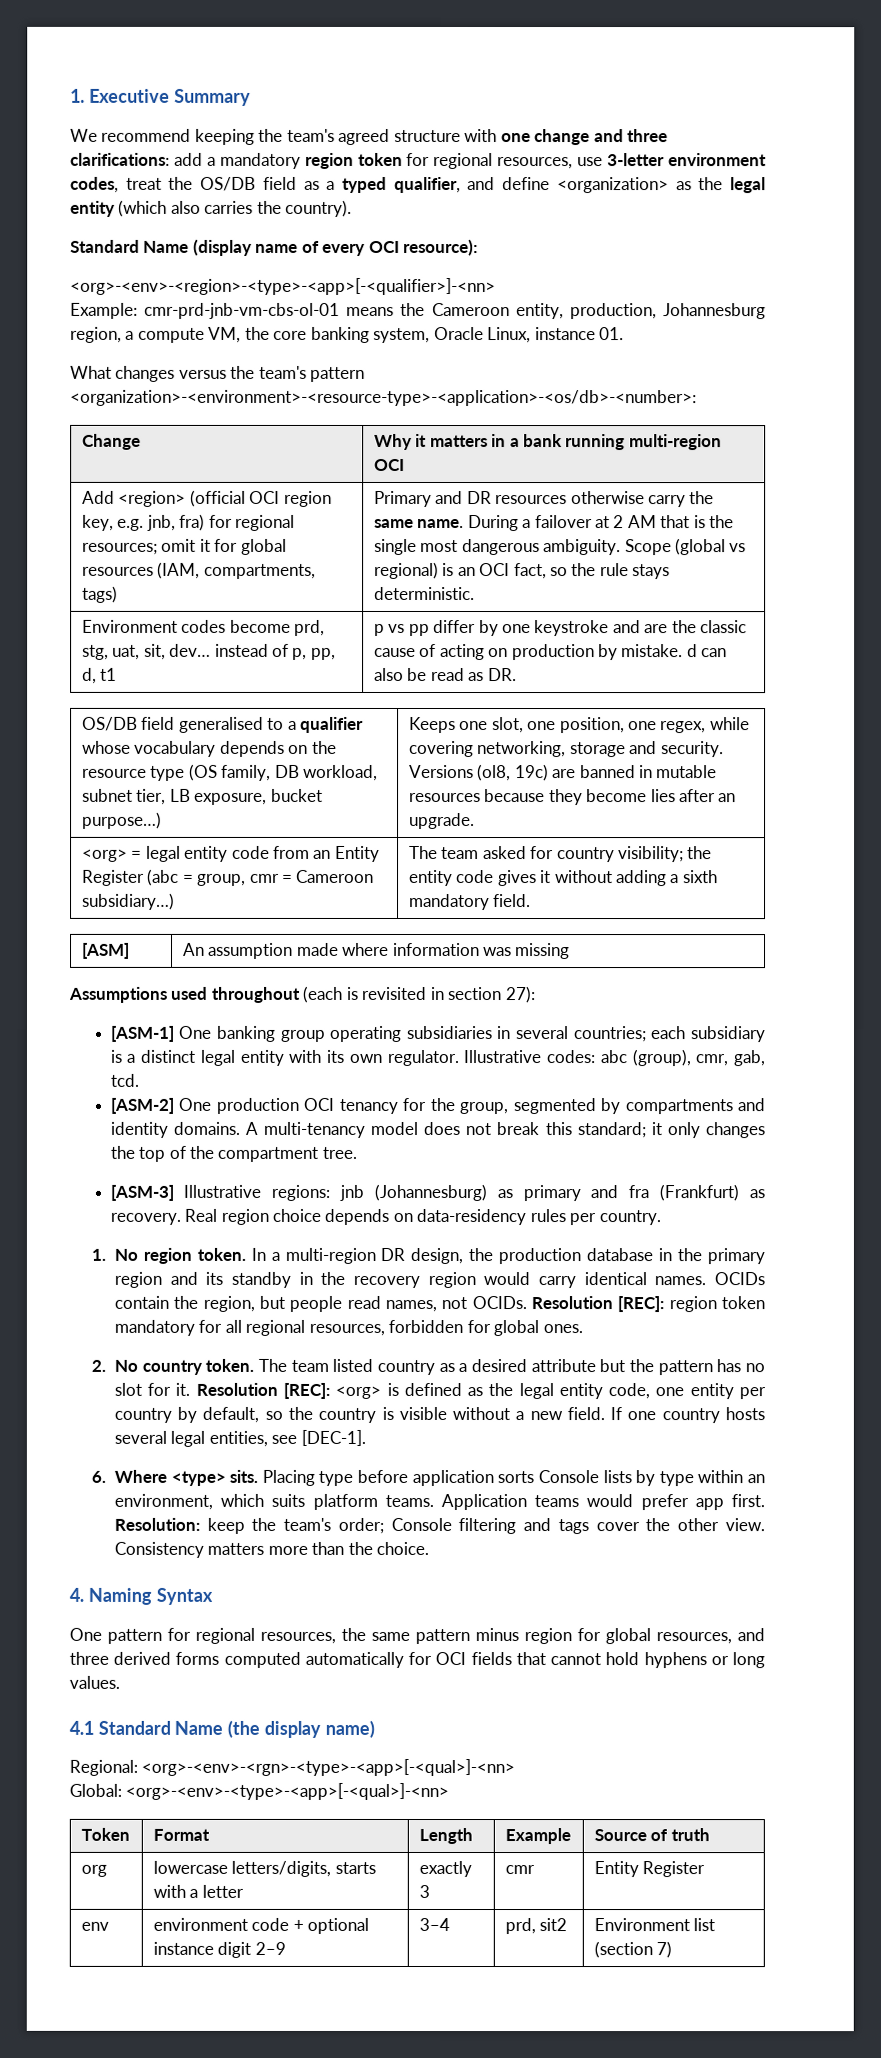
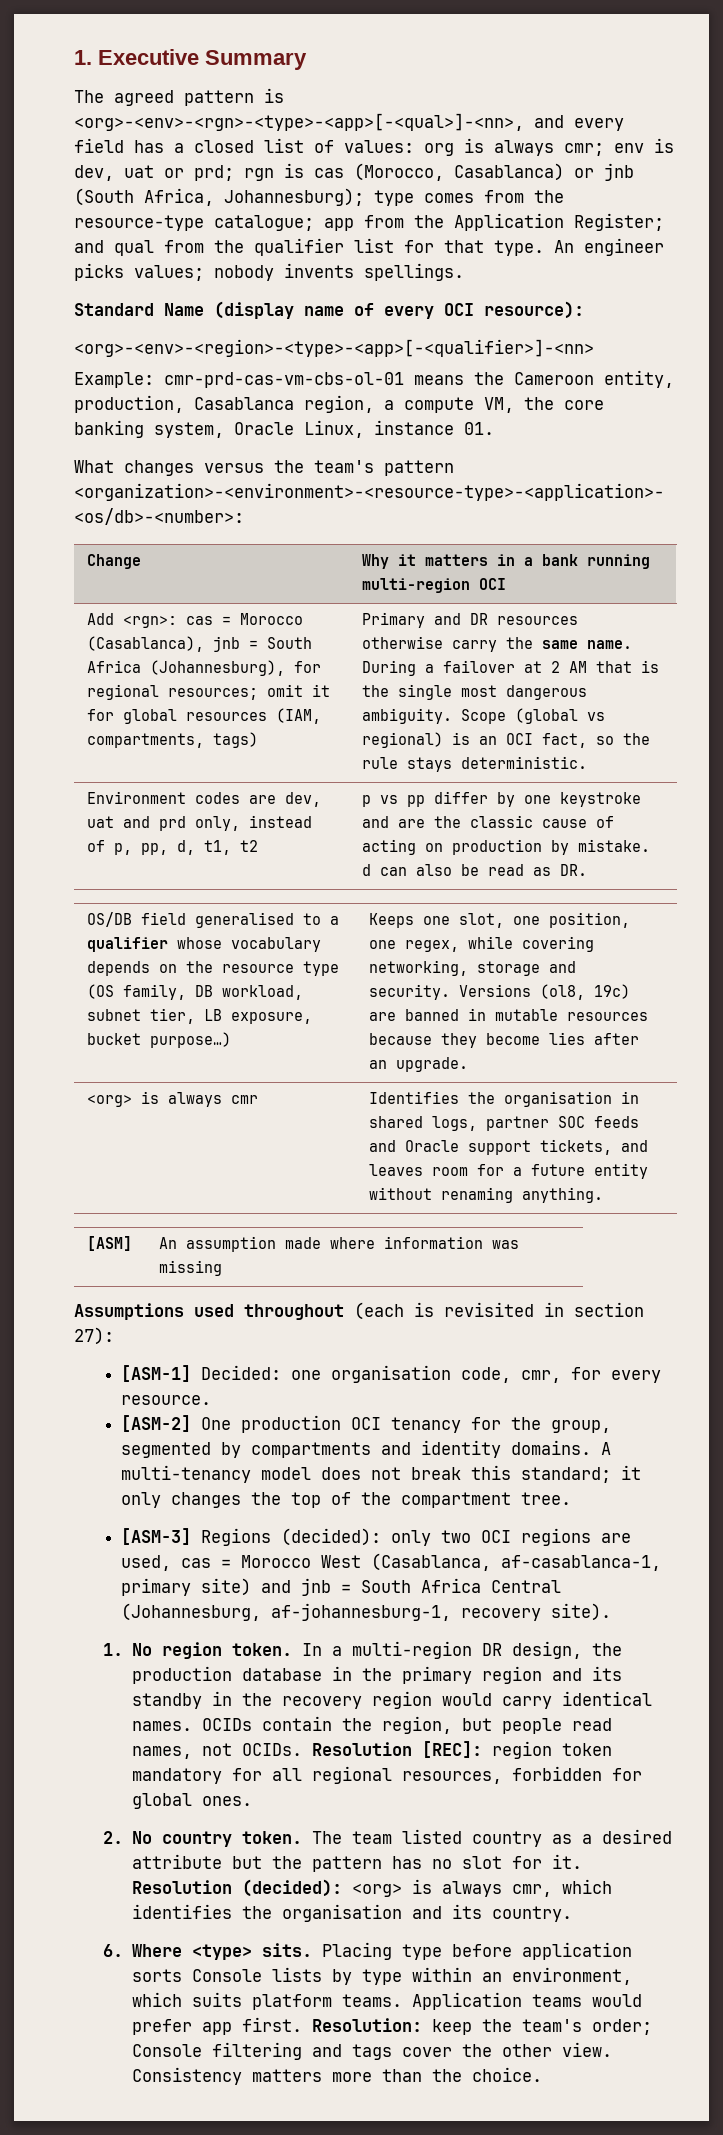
[70,128,669,146] [70,152,767,170] [70,176,766,194] [70,199,353,217] We recommend keeping the team's agreed structure with one change and three clarifications: add a mandatory region token for regional resources, use 3-letter environment codes, treat the OS/DB field as a typed qualifier, and define <organization> as the legal entity (which also carries the country). -> [74,88,284,106] [74,113,624,131] [74,138,674,156] [74,163,634,181] [74,188,564,206] [74,213,664,231] [74,238,664,256] [74,263,464,281] The agreed pattern is <org>-<env>-<rgn>-<type>-<app>[-<qual>]-<nn>, and every field has a closed list of values: org is always cmr; env is dev, uat or prd; rgn is cas (Morocco, Casablanca) or jnb (South Africa, Johannesburg); type comes from the resource-type catalogue; app from the Application Register; and qual from the qualifier list for that type. An engineer picks values; nobody invents spellings.
[144,302,341,319] cmr-prd-jnb-vm-cbs-ol-01 -> [164,372,404,388] cmr-prd-cas-vm-cbs-ol-01
[663,303,767,320] Johannesburg -> [194,397,294,410] Casablanca
[118,489,332,507] [81,513,206,531] <region> (official OCI region key, e.g. jnb, fra) -> [123,613,304,628] [87,636,313,652] [87,660,286,676] <rgn>: cas = Morocco (Casablanca), jnb = South Africa (Johannesburg),
[229,619,326,636] [81,643,212,660] become prd, stg, uat, sit, dev… -> [249,792,322,807] [87,816,241,831] are dev, uat and prd only,
[100,667,118,681] t1 -> [204,840,259,855] t1, t2
[131,845,380,862] [81,868,375,886] [81,892,175,910] [408,845,713,863] [408,869,718,887] [408,893,532,911] = legal entity code from an Entity Register (abc = group, cmr = Cameroon subsidiary…) | The team asked for country visibility; the entity code gives it without adding a sixth mandatory field. -> [141,1091,259,1107] [369,1091,640,1107] [369,1116,640,1131] [369,1139,649,1155] [369,1163,649,1179] [369,1187,604,1203] is always cmr | Identifies the organisation in shared logs, partner SOC feeds and Oracle support tickets, and leaves room for a future entity without renaming anything.
[178,1025,767,1043] [109,1049,766,1067] [109,1073,139,1087] One banking group operating subsidiaries in several countries; each subsidiary is a distinct legal entity with its own regulator. Illustrative codes: abc (group), cmr, gab, tcd. -> [201,1365,662,1383] [121,1395,212,1405] Decided: one organisation code, cmr, for every resource.
[183,1183,766,1202] [109,1208,661,1226] Illustrative regions: jnb (Johannesburg) as primary and fra (Frankfurt) as recovery. Real region choice depends on data-residency rules per country. -> [201,1528,632,1546] [121,1553,662,1571] [121,1578,562,1596] [121,1603,612,1621] Regions (decided): only two OCI regions are used, cas = Morocco West (Casablanca, af-casablanca-1, primary site) and jnb = South Africa Central (Johannesburg, af-johannesburg-1, recovery site).
[282,1382,767,1400] [113,1406,766,1424] [113,1429,366,1447] [REC]: <org> is defined as the legal entity code, one entity per country by default, so the country is visible without a new field. If one country hosts several legal entities, see [DEC-1]. -> [242,1879,613,1897] [132,1904,573,1922] (decided): <org> is always cmr, which identifies the organisation and its country.
[69,1587,213,1605] [69,1627,765,1645] [69,1651,766,1669] [69,1675,120,1689] [69,1719,375,1738] [69,1758,516,1777] [69,1782,450,1801] [80,1827,130,1841] [152,1828,210,1841] [418,1827,473,1845] [504,1828,571,1845] [593,1828,710,1842] [80,1864,107,1877] [152,1860,376,1877] [152,1884,244,1898] [418,1860,472,1878] [418,1884,430,1898] [504,1865,535,1875] [593,1861,706,1878] [80,1921,109,1931] [152,1917,370,1934] [152,1941,286,1958] [418,1917,450,1932] [504,1918,568,1935] [593,1918,716,1932] [593,1941,673,1959] // 4. Naming Syntax // One pattern for regional resources, the same pattern minus region for global resources, and three derived forms computed automatically for OCI fields that cannot hold hyphens or long values. // 4.1 Standard Name (the display name) // Regional: <org>-<env>-<rgn>-<type>-<app>[-<qual>]-<nn> // Global: <org>-<env>-<type>-<app>[-<qual>]-<nn> // Token | Format | Length | Example | Source of truth // org | lowercase letters/digits, starts with a letter | exactly 3 | cmr | Entity Register // env | environment code + optional instance digit 2–9 | 3–4 | prd, sit2 | Environment list (section 7) -> (543, 2074) none

